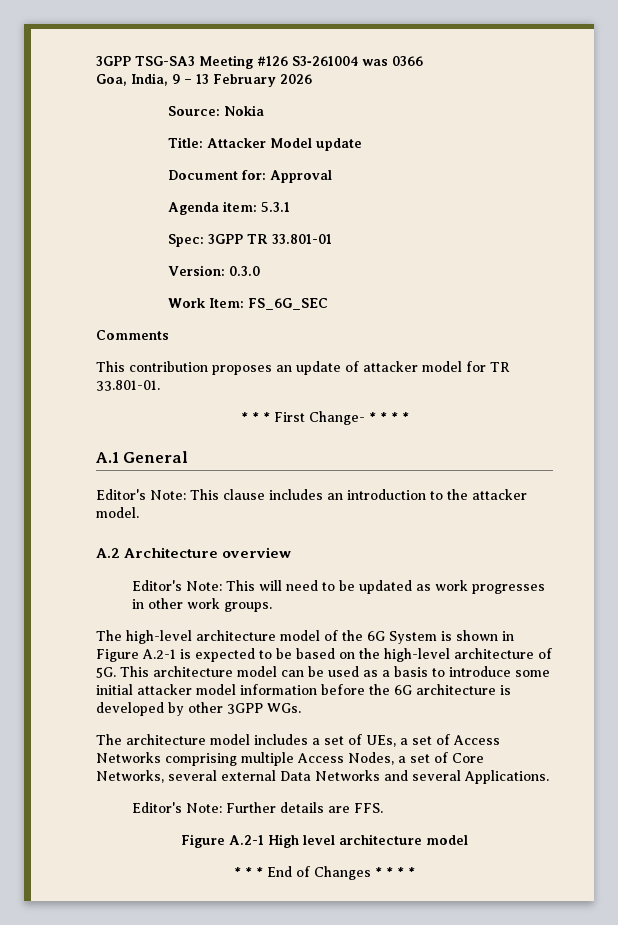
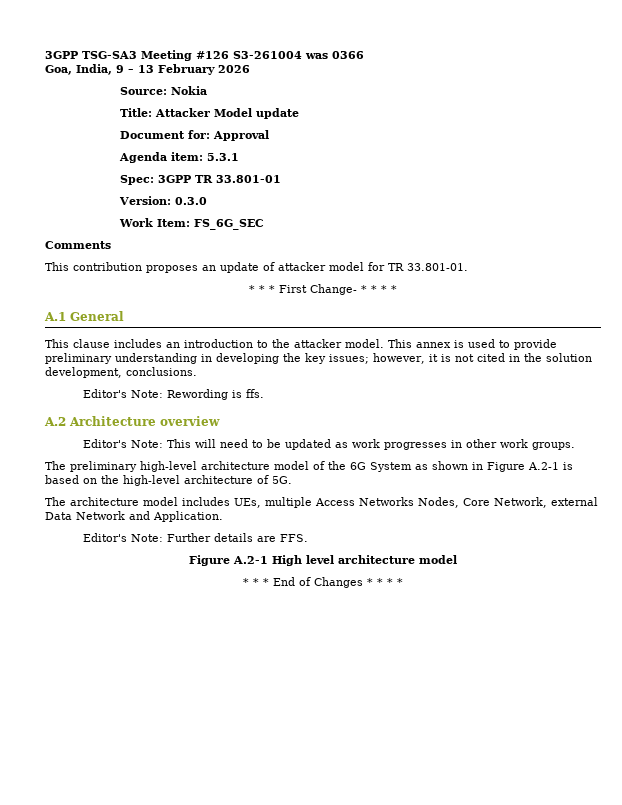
[96,489,186,500] Editor's Note: -> (124, 316) none
(139, 512) none -> [388,339,557,350] [45,353,592,364] [45,367,197,378] [82,389,264,400] This annex is used to provide preliminary understanding in developing the key issues; however, it is not cited in the solution development, conclusions. // Editor's Note: Rewording is ffs.
(122, 635) none -> [70,461,137,472] preliminary
[441,631,452,641] is -> [415,464,428,470] as
[195,648,292,662] expected to be -> (573, 466) none
[120,666,550,677] [96,684,511,695] [96,702,301,716] [96,734,500,747] [96,752,484,766] [96,770,549,784] This architecture model can be used as a basis to introduce some initial attacker model information before the 6G architecture is developed by other 3GPP WGs. // The architecture model includes a set of UEs, a set of Access Networks comprising multiple Access Nodes, a set of Core Networks, several external Data Networks and several Applications. -> [45,497,598,508] [45,511,223,522] // The architecture model includes UEs, multiple Access Networks Nodes, Core Network, external Data Network and Application.

